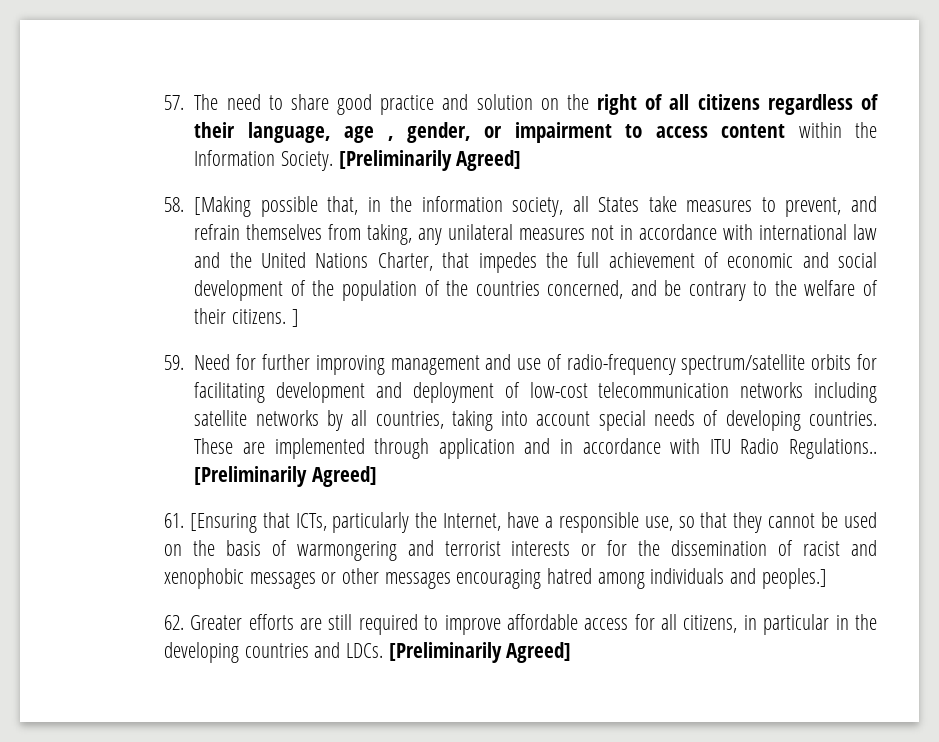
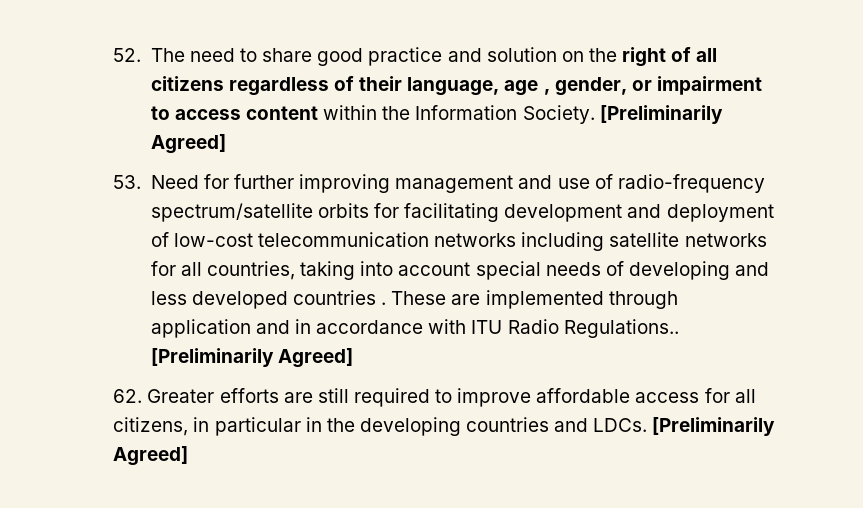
[163,95,184,110] 57. -> [113,48,142,62] 52.
[163,196,877,217] [194,224,878,245] [194,252,878,273] [194,280,878,301] [194,308,299,327] [163,355,184,370] 58. [Making possible that, in the information society, all States take measures to prevent, and refrain themselves from taking, any unilateral measures not in accordance with international law and the United Nations Charter, that impedes the full achievement of economic and social development of the population of the countries concerned, and be contrary to the welfare of their citizens. ] // 59. -> [113,175,142,189] 53.
[326,410,343,431] by -> [150,261,176,276] for
[809,411,878,426] countries. -> [735,262,770,276] [150,290,387,309] and less developed countries .
[163,512,877,533] [163,540,877,561] [163,568,827,589] // 61. [Ensuring that ICTs, particularly the Internet, have a responsible use, so that they cannot be used on the basis of warmongering and terrorist interests or for the dissemination of racist and xenophobic messages or other messages encouraging hatred among individuals and peoples.] -> (353, 358) none

